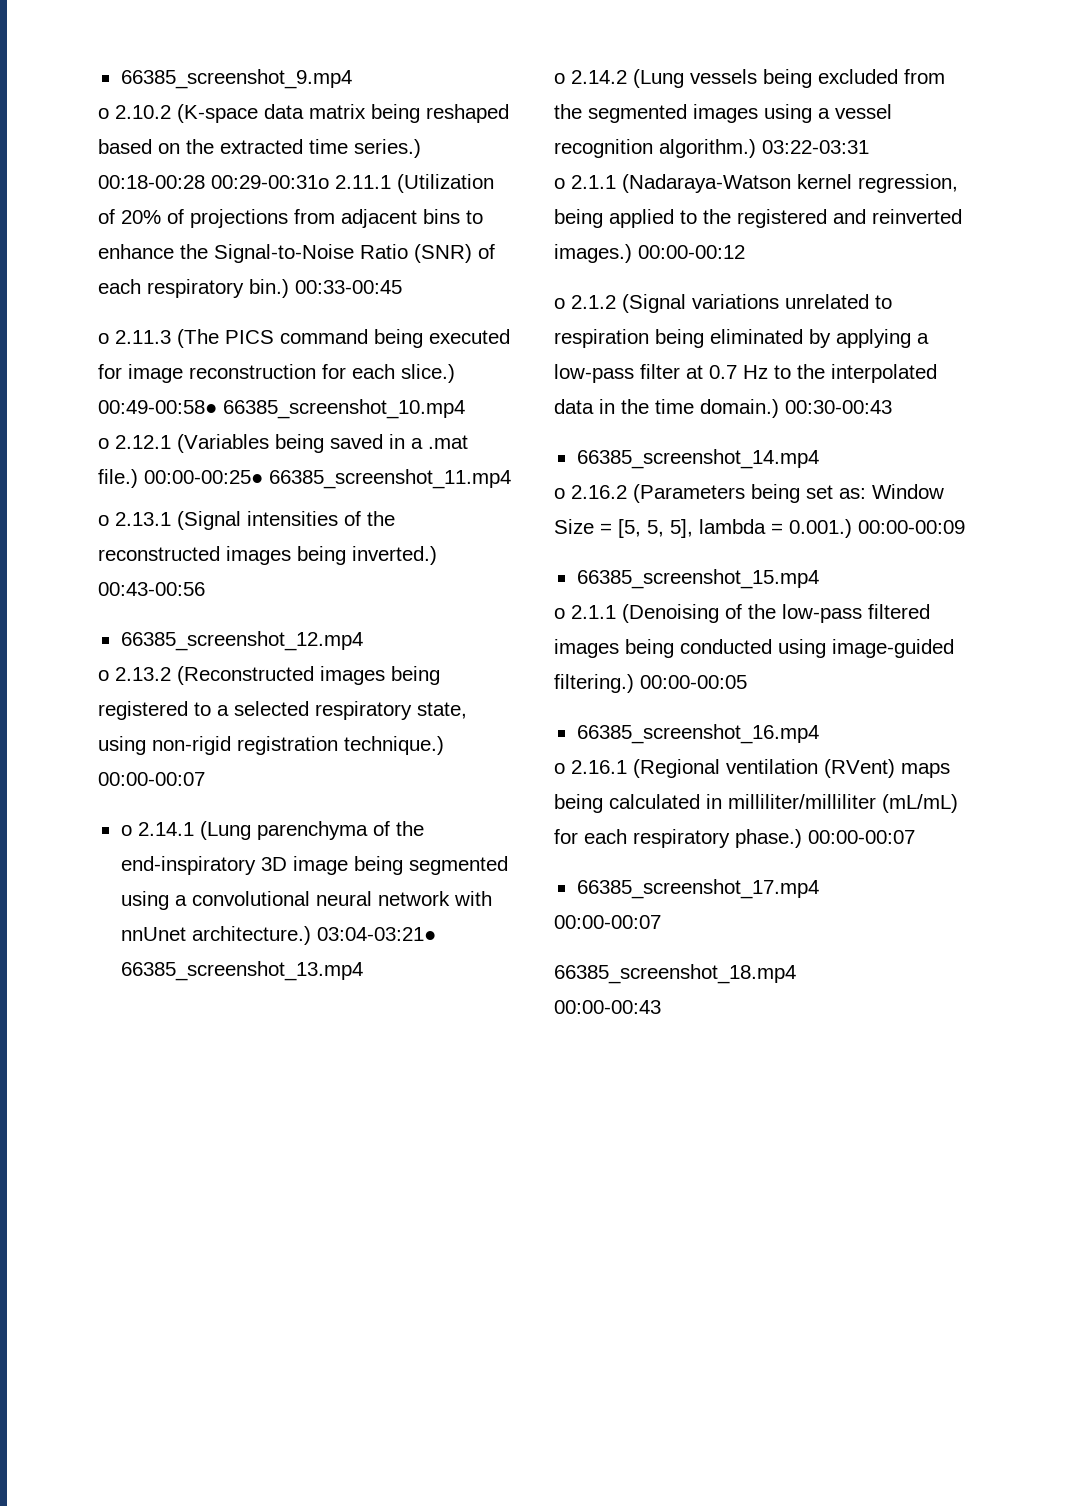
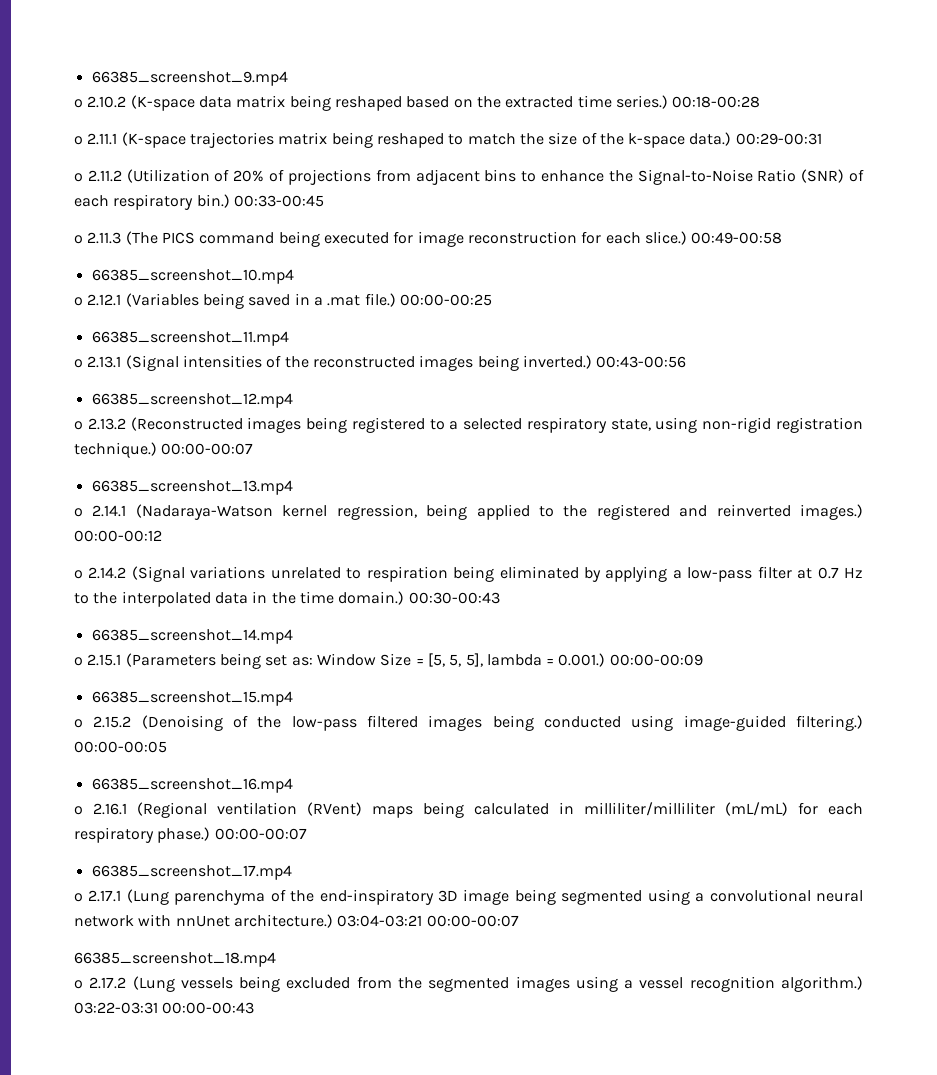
[211,175,391,189] 00:29-00:31o 2.11.1 -> [74,132,822,148] [74,170,122,182] // o 2.11.1 (K-space trajectories matrix being reshaped to match the size of the k-space data.) 00:29-00:31 // o 2.11.2
[98,400,217,414] 00:49-00:58● -> [691,232,783,244] 00:49-00:58 //
[144,470,263,484] 00:00-00:25● -> [399,294,492,306] 00:00-00:25 //
[120,821,424,840] [120,856,508,875] [120,891,492,910] [120,926,436,945] [120,961,363,981] [554,69,945,88] [554,104,892,123] [554,139,869,158] [554,175,616,189] o 2.14.1 (Lung parenchyma of the end-inspiratory 3D image being segmented using a convolutional neural network with nnUnet architecture.) 03:04-03:21● 66385_screenshot_13.mp4 // o 2.14.2 (Lung vessels being excluded from the segmented images using a vessel recognition algorithm.) 03:22-03:31 // o 2.1.1 -> [91,480,293,495] [74,505,127,517] 66385_screenshot_13.mp4 // o 2.14.1
[571,295,616,309] 2.1.2 -> [88,567,127,579] 2.14.2
[571,485,627,499] 2.16.2 -> [87,654,122,666] 2.15.1
[571,605,616,619] 2.1.1 -> [93,716,132,728] 2.15.2
[554,915,661,929] [554,964,796,984] 00:00-00:07 // 66385_screenshot_18.mp4 // -> [74,889,864,905] [74,914,519,928] [74,952,276,967] [74,976,864,992] [74,1002,158,1014] o 2.17.1 (Lung parenchyma of the end-inspiratory 3D image being segmented using a convolutional neural network with nnUnet architecture.) 03:04-03:21 00:00-00:07 // 66385_screenshot_18.mp4 // o 2.17.2 (Lung vessels being excluded from the segmented images using a vessel recognition algorithm.) 03:22-03:31

